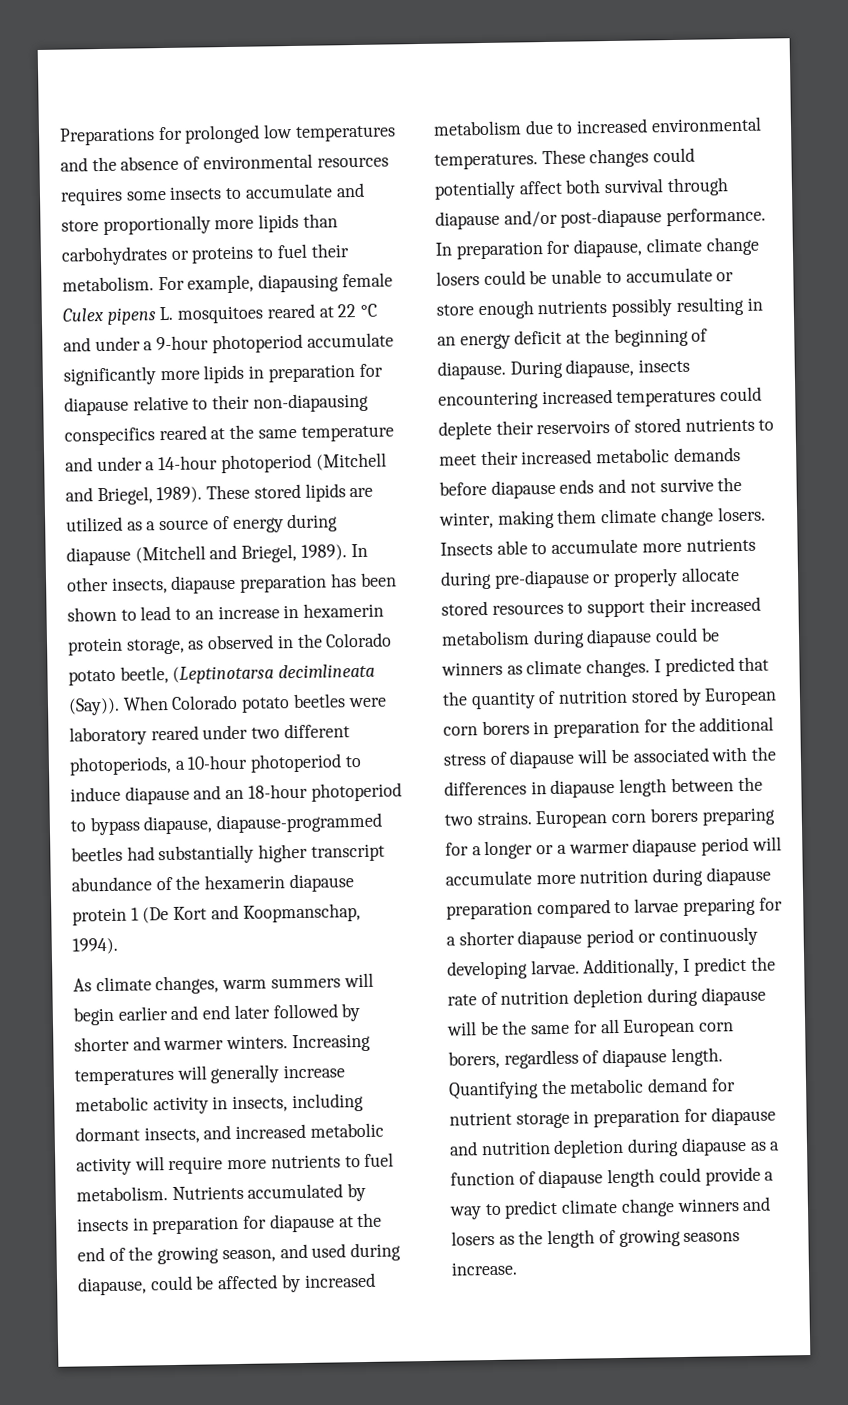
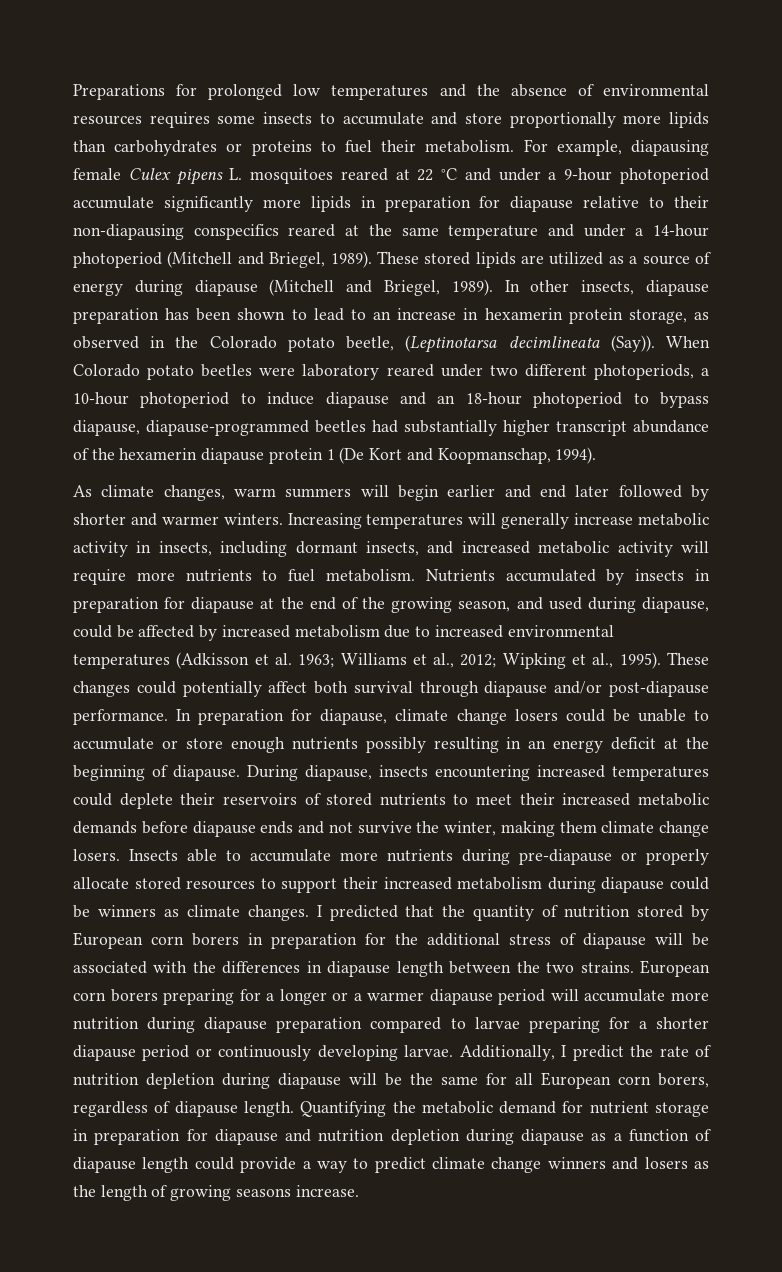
[434,153,538,170] temperatures. -> [73,652,661,669] temperatures (Adkisson et al. 1963; Williams et al., 2012; Wipking et al., 1995).

